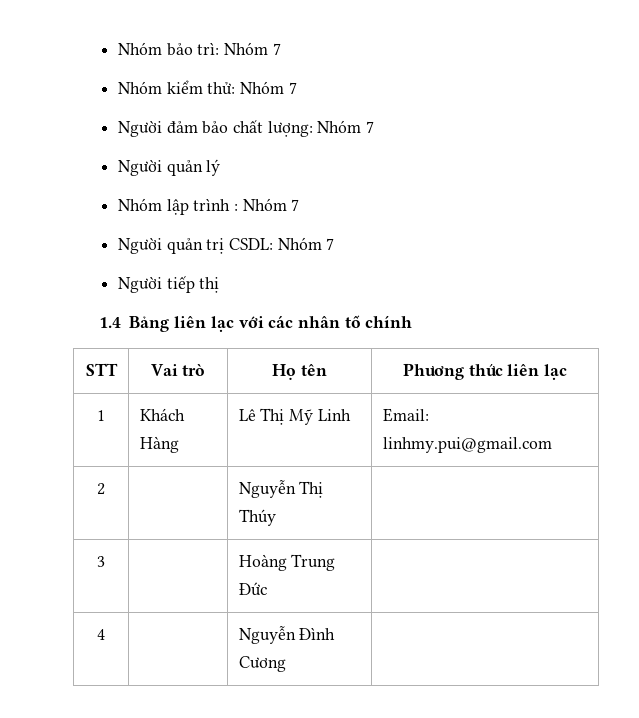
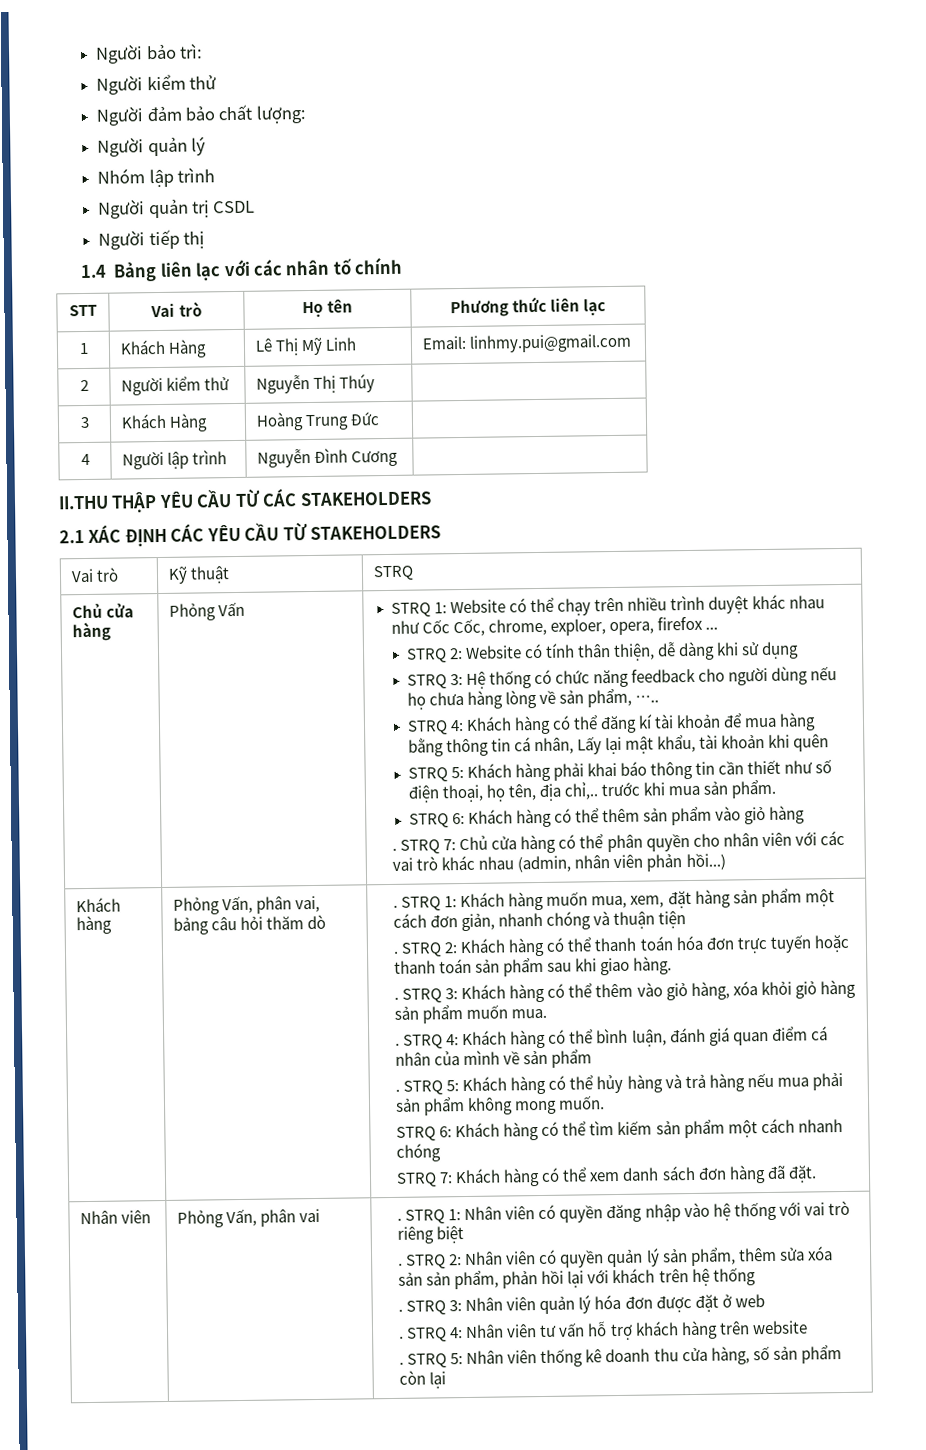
[117,42,162,55] Nhóm -> [95,44,144,64] Người
[224,42,281,55] [117,80,297,95] Nhóm 7 // Nhóm kiểm thử: Nhóm 7 -> [96,74,217,95] // Người kiểm thử
[317,120,375,133] Nhóm 7 -> (307, 114) none
[234,198,300,211] : Nhóm 7 -> (215, 175) none
[229,237,335,250] CSDL: Nhóm 7 -> [213,200,256,214] CSDL
(105, 489) none -> [121,376,231,396] Người kiểm thử
(105, 561) none -> [121,413,209,432] Khách Hàng
(105, 634) none -> [122,450,228,470] Người lập trình
(286, 664) none -> [58,488,432,513] [59,522,442,547] [71,567,120,583] [168,566,231,584] [373,565,415,581] [72,603,135,619] [72,621,112,642] [169,601,246,621] [390,594,826,617] [390,616,719,637] [405,641,800,663] [406,666,838,689] [406,688,659,710] [406,712,817,735] [407,734,830,757] [407,759,833,782] [407,779,777,803] [408,805,806,828] [392,830,845,854] [392,853,726,873] [76,897,122,913] [76,915,113,935] [173,895,321,915] [173,914,327,935] [393,888,835,911] [393,911,687,932] [393,934,850,957] [394,956,673,977] [394,979,856,1003] [394,1004,548,1024] [395,1026,828,1049] [395,1049,593,1068] [395,1072,843,1095] [395,1095,606,1116] [396,1118,843,1141] [396,1143,442,1162] [396,1165,817,1187] [80,1210,152,1225] [177,1208,321,1228] [397,1200,850,1224] [397,1226,465,1244] [398,1246,833,1269] [398,1267,756,1290] [398,1294,765,1315] [399,1320,808,1342] [399,1345,842,1368] [399,1370,447,1389] // II.THU THẬP YÊU CẦU TỪ CÁC STAKEHOLDERS // 2.1 XÁC ĐỊNH CÁC YÊU CẦU TỪ STAKEHOLDERS // Vai trò | Kỹ thuật | STRQ // Chủ cửa hàng | Phỏng Vấn | STRQ 1: Website có thể chạy trên nhiều trình duyệt khác nhau như Cốc Cốc, chrome, exploer, opera, firefox ... // STRQ 2: Website có tính thân thiện, dễ dàng khi sử dụng // STRQ 3: Hệ thống có chức năng feedback cho người dùng nếu họ chưa hàng lòng về sản phẩm, ….. // STRQ 4: Khách hàng có thể đăng kí tài khoản để mua hàng bằng thông tin cá nhân, Lấy lại mật khẩu, tài khoản khi quên // STRQ 5: Khách hàng phải khai báo thông tin cần thiết như số điện thoại, họ tên, địa chỉ,.. trước khi mua sản phẩm. // STRQ 6: Khách hàng có thể thêm sản phẩm vào giỏ hàng // . STRQ 7: Chủ cửa hàng có thể phân quyền cho nhân viên với các vai trò khác nhau (admin, nhân viên phản hồi...) // Khách hàng | Phỏng Vấn, phân vai, bảng câu hỏi thăm dò | . STRQ 1: Khách hàng muốn mua, xem, đặt hàng sản phẩm một cách đơn giản, nhanh chóng và thuận tiện // . STRQ 2: Khách hàng có thể thanh toán hóa đơn trực tuyến hoặc thanh toán sản phẩm sau khi giao hàng. // . STRQ 3: Khách hàng có thể thêm vào giỏ hàng, xóa khỏi giỏ hàng sản phẩm muốn mua. // . STRQ 4: Khách hàng có thể bình luận, đánh giá quan điểm cá nhân của mình về sản phẩm // . STRQ 5: Khách hàng có thể hủy hàng và trả hàng nếu mua phải sản phẩm không mong muốn. // STRQ 6: Khách hàng có thể tìm kiếm sản phẩm một cách nhanh chóng // STRQ 7: Khách hàng có thể xem danh sách đơn hàng đã đặt. // Nhân viên | Phỏng Vấn, phân vai | . STRQ 1: Nhân viên có quyền đăng nhập vào hệ thống với vai trò riêng biệt // . STRQ 2: Nhân viên có quyền quản lý sản phẩm, thêm sửa xóa sản sản phẩm, phản hồi lại với khách trên hệ thống // . STRQ 3: Nhân viên quản lý hóa đơn được đặt ở web // . STRQ 4: Nhân viên tư vấn hỗ trợ khách hàng trên website // . STRQ 5: Nhân viên thống kê doanh thu cửa hàng, số sản phẩm còn lại

